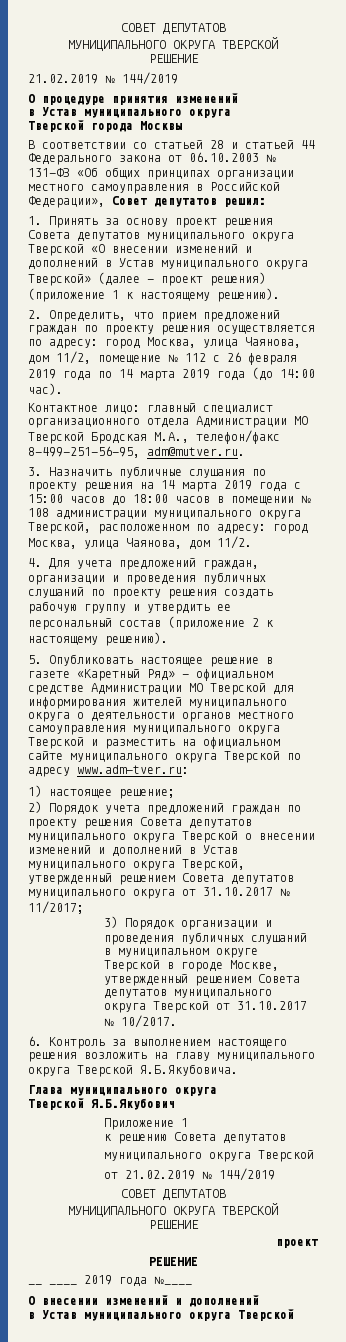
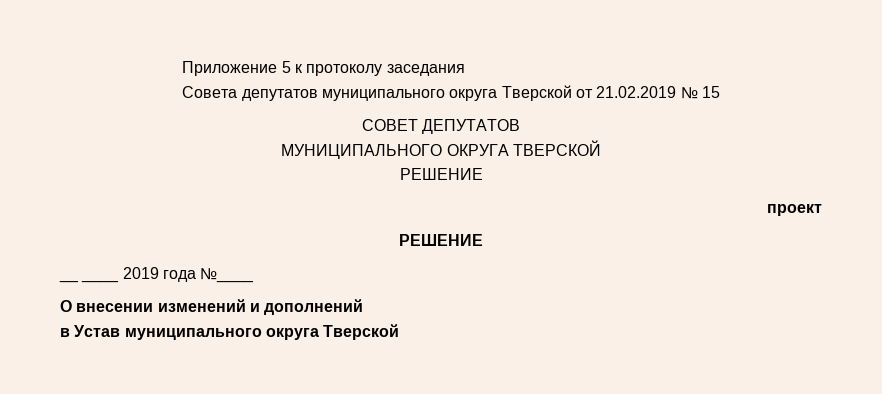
[120,23,226,35] [68,37,278,52] [148,54,199,63] [28,72,178,85] [28,93,238,105] [28,107,231,118] [28,120,182,132] [28,140,315,149] [28,152,276,165] [28,167,294,180] [28,182,280,194] [28,196,266,208] [28,216,273,228] [28,230,294,242] [28,244,252,256] [28,258,308,270] [28,272,266,286] [28,288,280,302] [28,310,280,322] [28,325,315,335] [28,337,301,349] [28,351,297,365] [28,367,315,381] [28,383,63,395] [28,403,273,414] [28,416,308,428] [28,430,280,444] [28,446,245,458] [28,466,266,478] [28,480,301,492] [28,494,311,506] [28,508,301,520] [28,522,308,534] [28,536,252,550] [28,558,259,570] [28,572,266,585] [28,587,273,599] [28,601,231,614] [28,616,273,630] [28,632,168,646] [28,654,273,667] [28,669,273,681] [28,683,294,695] [28,697,287,709] [28,712,294,722] [28,725,280,735] [28,737,280,749] [28,751,301,763] [28,765,189,777] [28,785,175,799] [28,801,301,815] [28,817,252,829] [28,831,315,843] [28,845,238,857] [28,859,245,871] [28,873,294,885] [28,887,290,899] [28,901,84,914] [103,916,272,930] [103,932,307,945] [103,948,258,958] [103,960,279,972] [103,974,251,986] СОВЕТ ДЕПУТАТОВ // МУНИЦИПАЛЬНОГО ОКРУГА ТВЕРСКОЙ // РЕШЕНИЕ // 21.02.2019 № 144/2019 // О процедуре принятия изменений // в Устав муниципального округа // Тверской города Москвы // В соответствии со статьей 28 и статьей 44 Федерального закона от 06.10.2003 № 131-ФЗ «Об общих принципах организации местного самоуправления в Российской Федерации», Совет депутатов решил: // 1. Принять за основу проект решения Совета депутатов муниципального округа Тверской «О внесении изменений и дополнений в Устав муниципального округа Тверской» (далее - проект решения) (приложение 1 к настоящему решению). // 2. Определить, что прием предложений граждан по проекту решения осуществляется по адресу: город Москва, улица Чаянова, дом 11/2, помещение № 112 с 26 февраля 2019 года по 14 марта 2019 года (до 14:00 час). // Контактное лицо: главный специалист организационного отдела Администрации МО Тверской Бродская М.А., телефон/факс 8-499-251-56-95, adm@mutver.ru. // 3. Назначить публичные слушания по проекту решения на 14 марта 2019 года с 15:00 часов до 18:00 часов в помещении № 108 администрации муниципального округа Тверской, расположенном по адресу: город Москва, улица Чаянова, дом 11/2. // 4. Для учета предложений граждан, организации и проведения публичных слушаний по проекту решения создать рабочую группу и утвердить ее персональный состав (приложение 2 к настоящему решению). // 5. Опубликовать настоящее решение в газете «Каретный Ряд» - официальном средстве Администрации МО Тверской для информирования жителей муниципального округа о деятельности органов местного самоуправления муниципального округа Тверской и разместить на официальном сайте муниципального округа Тверской по адресу www.adm-tver.ru: // 1) настоящее решение; // 2) Порядок учета предложений граждан по проекту решения Совета депутатов муниципального округа Тверской о внесении изменений и дополнений в Устав муниципального округа Тверской, утвержденный решением Совета депутатов муниципального округа от 31.10.2017 № 11/2017; // 3) Порядок организации и проведения публичных слушаний в муниципальном округе Тверской в городе Москве, утвержденный решением -> [182,61,465,76] Приложение 5 к протоколу заседания //
[236,1001,307,1010] [103,1015,177,1028] [28,1036,287,1049] [28,1052,315,1062] [28,1064,238,1077] [28,1085,217,1096] [28,1098,175,1110] [103,1118,188,1130] [103,1132,286,1144] [103,1150,314,1162] [103,1168,275,1181] 31.10.2017 № 10/2017. // 6. Контроль за выполнением настоящего решения возложить на главу муниципального округа Тверской Я.Б.Якубовича. // Глава муниципального округа // Тверской Я.Б.Якубович // Приложение 1 // к решению Совета депутатов // муниципального округа Тверской // от 21.02.2019 № 144/2019 -> [596,86,720,99] 21.02.2019 № 15

